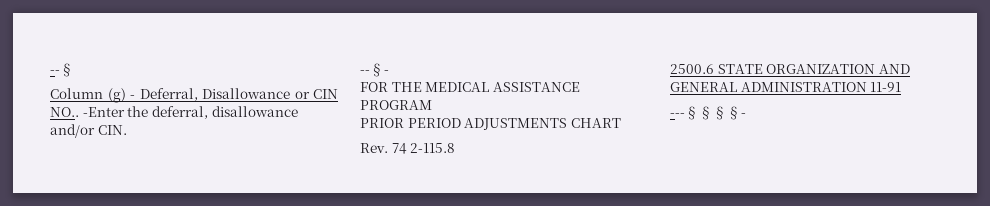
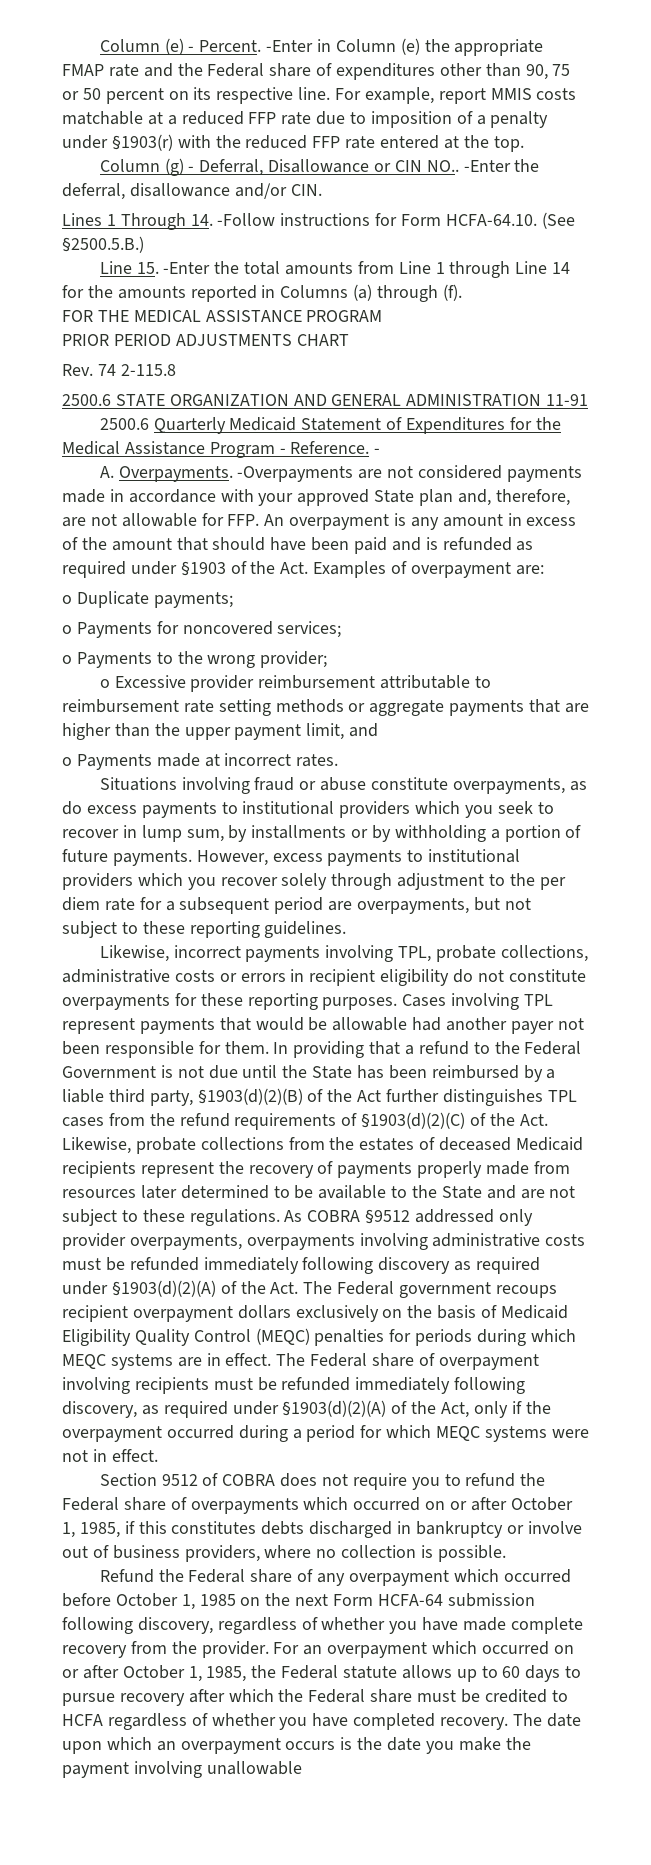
[50,63,74,77] --§ -> [99,38,544,56] [62,63,571,80] [62,87,577,104] [62,111,549,128] [62,134,524,152] Column (e) - Percent. -Enter in Column (e) the appropriate FMAP rate and the Federal share of expenditures other than 90, 75 or 50 percent on its respective line. For example, report MMIS costs matchable at a reduced FFP rate due to imposition of a penalty under §1903(r) with the reduced FFP rate entered at the top.
[360,63,389,77] --§- -> [62,212,575,230] [62,236,144,253] [99,261,571,278] [62,284,462,302] Lines 1 Through 14. -Follow instructions for Form HCFA-64.10. (See §2500.5.B.) // Line 15. -Enter the total amounts from Line 1 through Line 14 for the amounts reported in Columns (a) through (f).
[670,106,746,120] ---§§§§- -> [99,417,561,434] [62,441,381,458] [99,465,582,482] [62,489,570,506] [62,513,577,530] [62,537,534,554] [62,561,544,578] [62,591,233,608] [62,621,342,638] [62,651,328,668] [99,675,491,692] [62,699,589,716] [62,723,379,740] [62,753,339,770] [99,777,587,794] [62,801,554,818] [62,825,582,842] [62,849,521,866] [62,873,566,890] [62,897,531,914] [62,921,347,938] [99,945,588,962] [62,969,586,986] [62,993,554,1010] [62,1017,584,1034] [62,1041,582,1058] [62,1065,556,1082] [62,1088,577,1106] [62,1112,548,1130] [62,1137,583,1154] [62,1161,570,1178] [62,1185,576,1199] [62,1209,533,1226] [62,1233,586,1250] [62,1257,541,1274] [62,1280,557,1298] [62,1305,568,1322] [62,1328,576,1346] [62,1353,539,1370] [62,1377,526,1394] [62,1400,551,1418] [62,1425,589,1442] [62,1449,158,1462] [99,1473,546,1490] [62,1497,573,1514] [62,1521,582,1538] [62,1545,506,1562] [99,1569,571,1586] [62,1593,535,1610] [62,1617,583,1634] [62,1641,574,1658] [62,1665,582,1682] [62,1689,568,1706] [62,1713,581,1730] [62,1737,531,1754] [62,1761,302,1778] 2500.6 Quarterly Medicaid Statement of Expenditures for the Medical Assistance Program - Reference. - // A. Overpayments. -Overpayments are not considered payments made in accordance with your approved State plan and, therefore, are not allowable for FFP. An overpayment is any amount in excess of the amount that should have been paid and is refunded as required under §1903 of the Act. Examples of overpayment are: // o Duplicate payments; // o Payments for noncovered services; // o Payments to the wrong provider; // o Excessive provider reimbursement attributable to reimbursement rate setting methods or aggregate payments that are higher than the upper payment limit, and // o Payments made at incorrect rates. // Situations involving fraud or abuse constitute overpayments, as do excess payments to institutional providers which you seek to recover in lump sum, by installments or by withholding a portion of future payments. However, excess payments to institutional providers which you recover solely through adjustment to the per diem rate for a subsequent period are overpayments, but not subject to these reporting guidelines. // Likewise, incorrect payments involving TPL, probate collections, administrative costs or errors in recipient eligibility do not constitute overpayments for these reporting purposes. Cases involving TPL represent payments that would be allowable had another payer not been responsible for them. In providing that a refund to the Federal Government is not due until the State has been reimbursed by a liable third party, §1903(d)(2)(B) of the Act further distinguishes TPL cases from the refund requirements of §1903(d)(2)(C) of the Act. Likewise, probate collections from the estates of deceased Medicaid recipients represent the recovery of payments properly made from resources later determined to be available to the State and are not subject to these regulations. As COBRA §9512 addressed only provider overpayments, overpayments involving administrative costs must be refunded immediately following discovery as required under §1903(d)(2)(A) of the Act. The Federal government recoups recipient overpayment dollars exclusively on the basis of Medicaid Eligibility Quality Control (MEQC) penalties for periods during which MEQC systems are in effect. The Federal share of overpayment involving recipients must be refunded immediately following discovery, as required under §1903(d)(2)(A) of the Act, only if the overpayment occurred during a period for which MEQC systems were not in effect. // Section 9512 of COBRA does not require you to refund the Federal share of overpayments which occurred on or after October 1, 1985, if this constitutes debts discharged in bankruptcy or involve out of business providers, where no collection is possible. // Refund the Federal share of any overpayment which occurred before October 1, 1985 on the next Form HCFA-64 submission following discovery, regardless of whether you have made complete recovery from the provider. For an overpayment which occurred on or after October 1, 1985, the Federal statute allows up to 60 days to pursue recovery after which the Federal share must be credited to HCFA regardless of whether you have completed recovery. The date upon which an overpayment occurs is the date you make the payment involving unallowable

